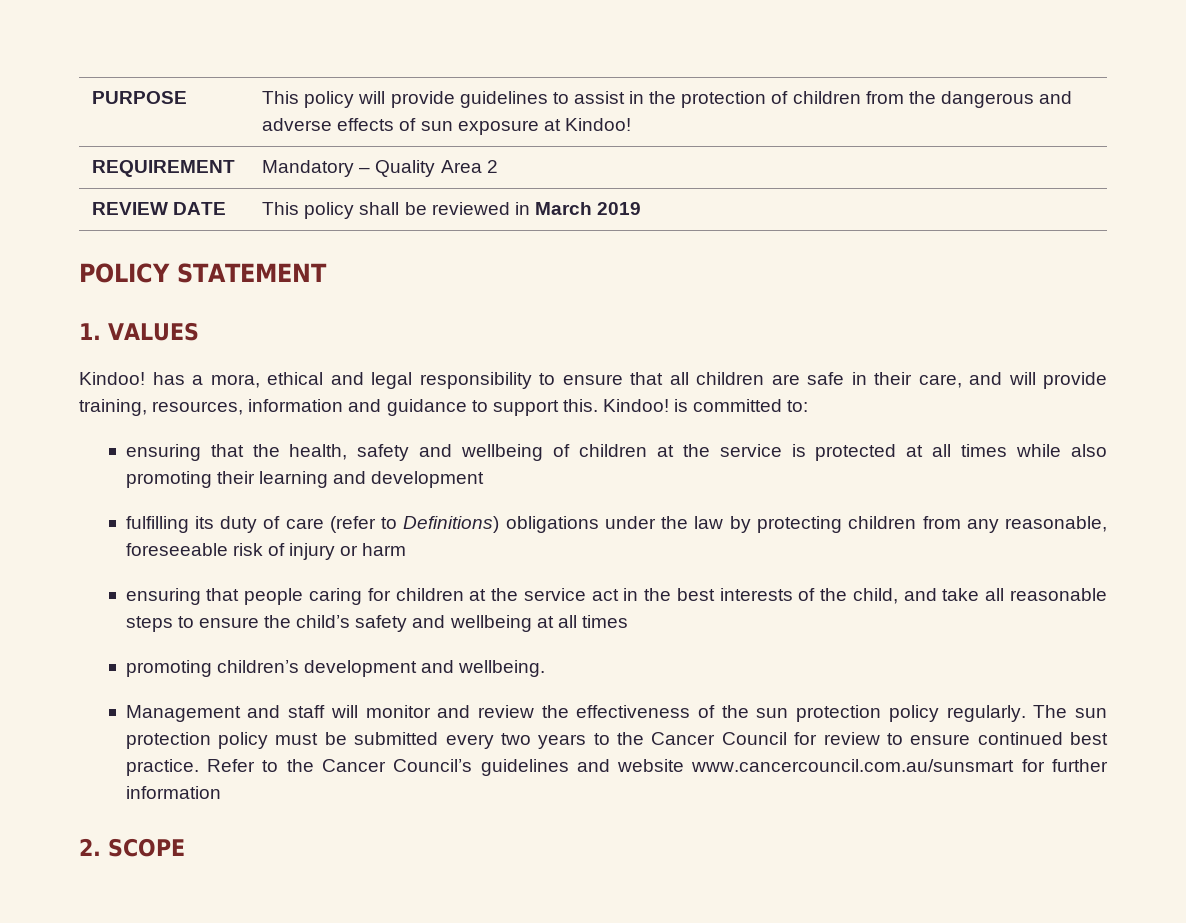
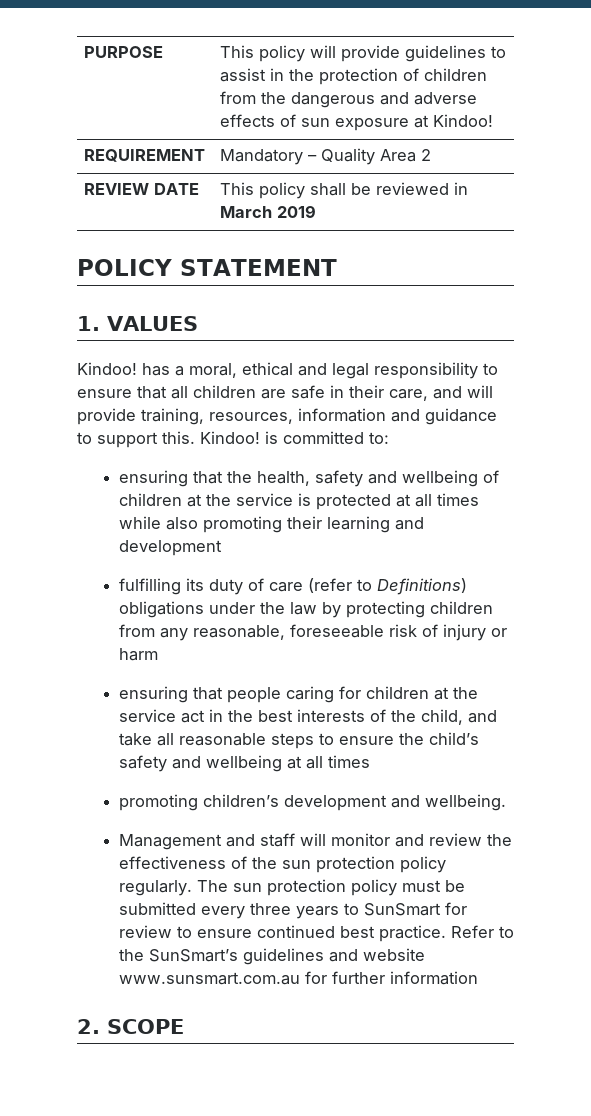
[210,374,260,388] mora, -> [189,363,237,378] moral,
[500,733,531,745] two -> [249,903,291,915] three
[617,732,787,745] the Cancer Council -> [363,903,441,916] SunSmart
[321,759,473,772] Cancer Council’s -> [148,949,238,962] SunSmart’s
[691,759,1015,772] www.cancercouncil.com.au/sunsmart -> [118,972,300,985] www.sunsmart.com.au

